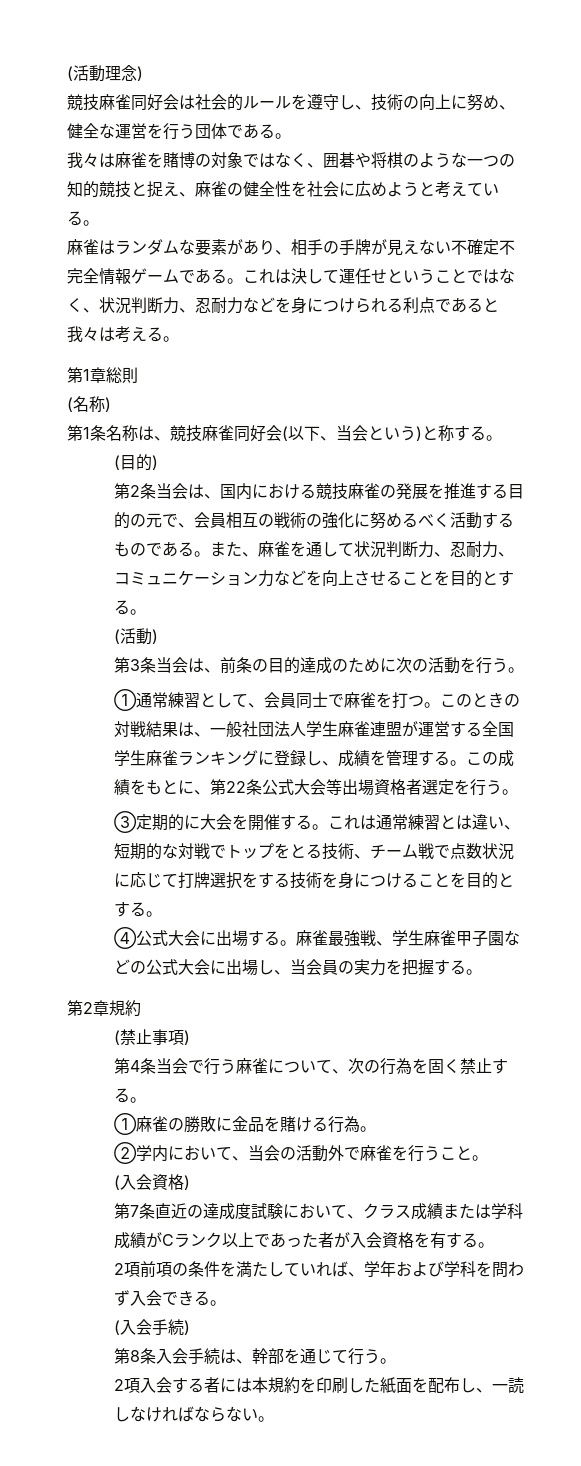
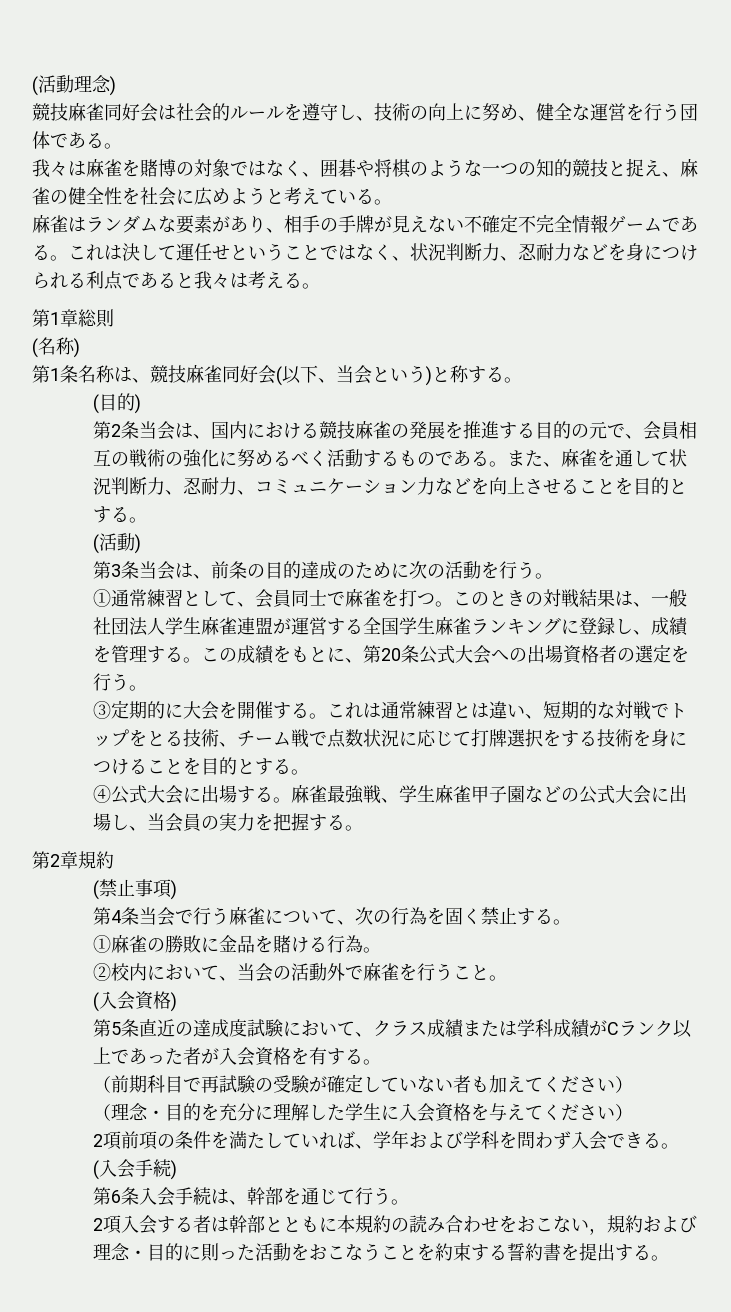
[226,781,247,793] 22 -> [381,648,402,661] 20
[326,779,343,795] 等 -> [491,648,528,662] への
(423, 787) none -> [617,648,636,662] の
[136,1145,153,1161] 学 -> [111,963,131,981] 校
[130,1205,140,1217] 7 -> [111,1022,122,1035] 5
(495, 1245) none -> [93,1074,634,1093] [93,1103,634,1122] // （前期科目で再試験の受験が確定していない者も加えてください） // （理念・目的を充分に理解した学生に入会資格を与えてください）
[130,1350,141,1362] 8 -> [111,1190,122,1203] 6
[220,1377,525,1394] [114,1406,259,1422] には本規約を印刷した紙面を配布し、一読しなければならない -> [211,1215,698,1235] [93,1243,652,1262] は幹部とともに本規約の読み合わせをおこない，規約および理念・目的に則った活動をおこなうことを約束する誓約書を提出する

